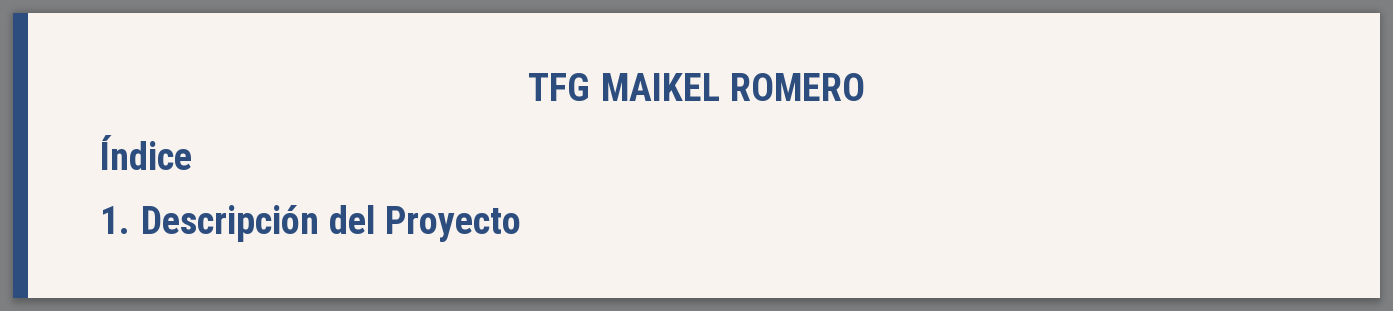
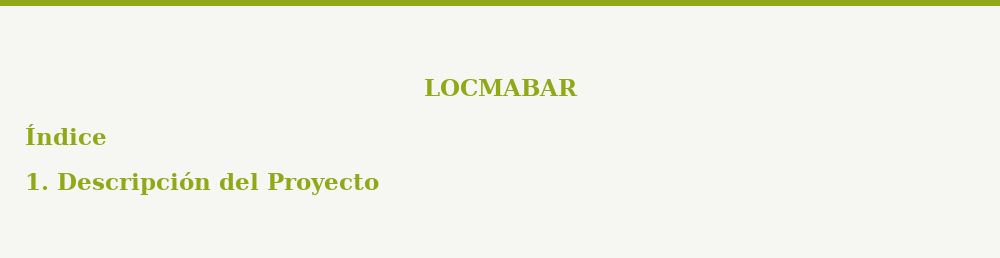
[528,73,865,101] TFG MAIKEL ROMERO -> [423,79,578,96] LOCMABAR

